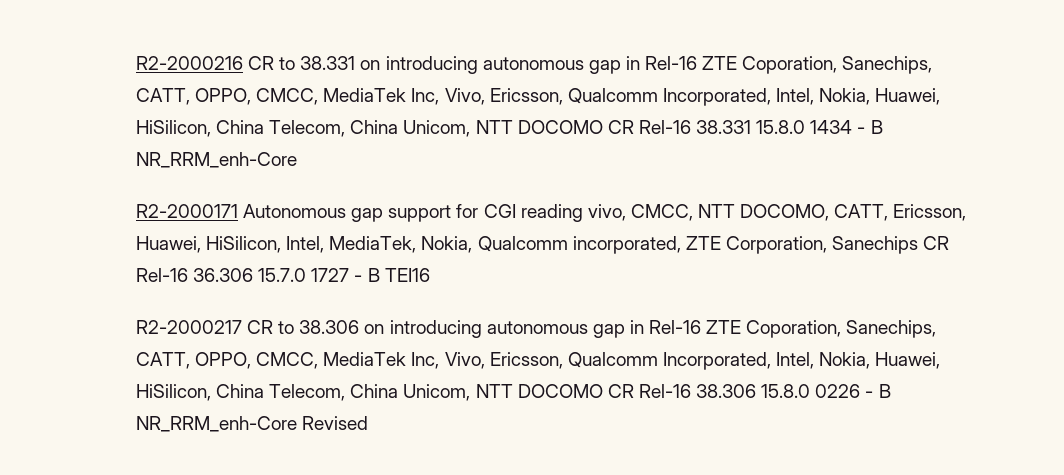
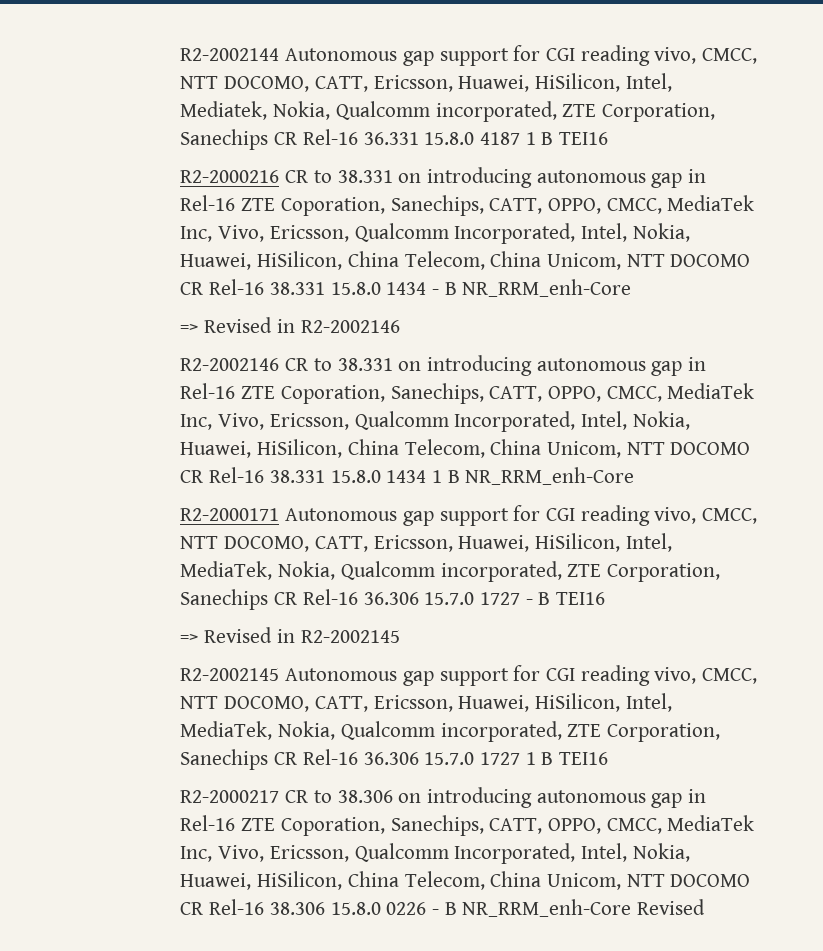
(135, 63) none -> [180,45,757,66] [180,73,672,92] [180,101,715,122] [180,129,608,150] R2-2002144 Autonomous gap support for CGI reading vivo, CMCC, NTT DOCOMO, CATT, Ericsson, Huawei, HiSilicon, Intel, Mediatek, Nokia, Qualcomm incorporated, ZTE Corporation, Sanechips CR Rel-16 36.331 15.8.0 4187 1 B TEI16 //
(297, 160) none -> [180,317,400,333] [180,355,706,376] [180,383,755,404] [180,411,690,432] [180,439,751,458] [180,467,635,485] // => Revised in R2-2002146 // R2-2002146 CR to 38.331 on introducing autonomous gap in Rel-16 ZTE Coporation, Sanechips, CATT, OPPO, CMCC, MediaTek Inc, Vivo, Ericsson, Qualcomm Incorporated, Intel, Nokia, Huawei, HiSilicon, China Telecom, China Unicom, NTT DOCOMO CR Rel-16 38.331 15.8.0 1434 1 B NR_RRM_enh-Core
(430, 275) none -> [180,627,400,643] [180,665,757,686] [180,693,672,712] [180,721,720,742] [180,749,608,770] // => Revised in R2-2002145 // R2-2002145 Autonomous gap support for CGI reading vivo, CMCC, NTT DOCOMO, CATT, Ericsson, Huawei, HiSilicon, Intel, MediaTek, Nokia, Qualcomm incorporated, ZTE Corporation, Sanechips CR Rel-16 36.306 15.7.0 1727 1 B TEI16

